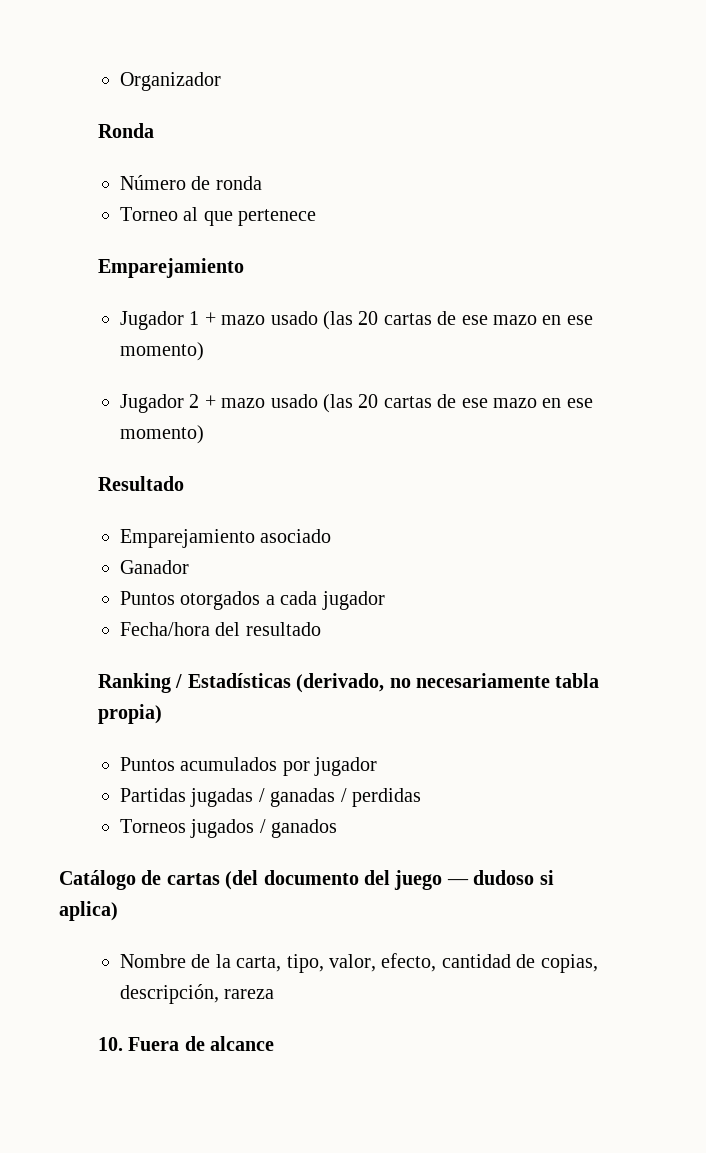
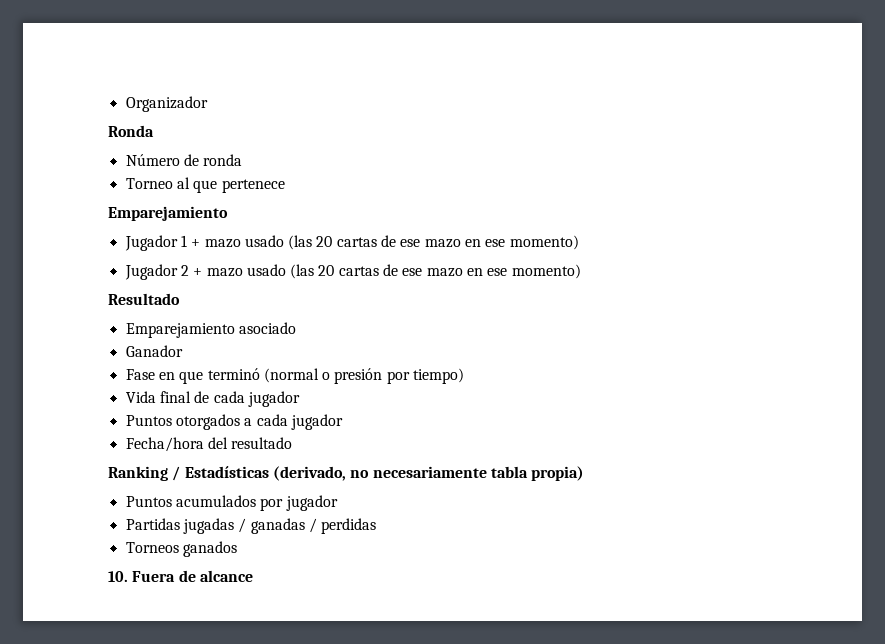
(190, 567) none -> [125,368,465,384] [125,391,300,407] // Fase en que terminó (normal o presión por tiempo) // Vida final de cada jugador
[190,819,266,838] jugados / -> (179, 547) none
[59,870,554,890] [59,901,118,921] [120,953,598,973] [120,984,275,1004] // Catálogo de cartas (del documento del juego — dudoso si aplica) // Nombre de la carta, tipo, valor, efecto, cantidad de copias, descripción, rareza -> (237, 549) none

